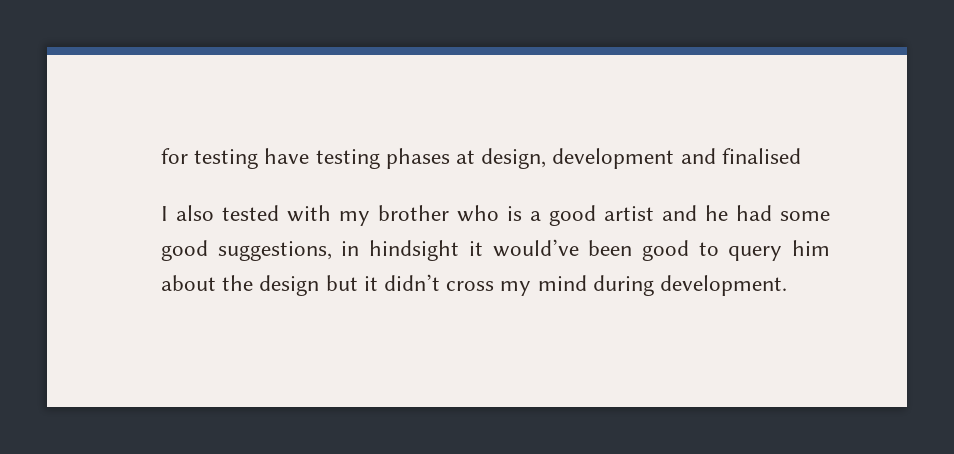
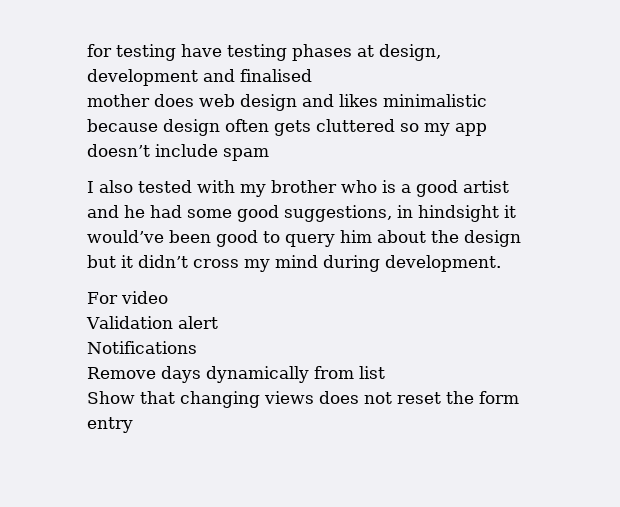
(801, 156) none -> [87,94,487,111] [87,119,487,136] [87,144,269,161] // mother does web design and likes minimalistic because design often gets cluttered so my app doesn’t include spam
(788, 285) none -> [87,291,168,304] [86,316,218,329] [87,341,197,354] [87,366,385,383] [87,391,519,408] [87,417,133,433] // For video // Validation alert // Notifications // Remove days dynamically from list // Show that changing views does not reset the form entry

